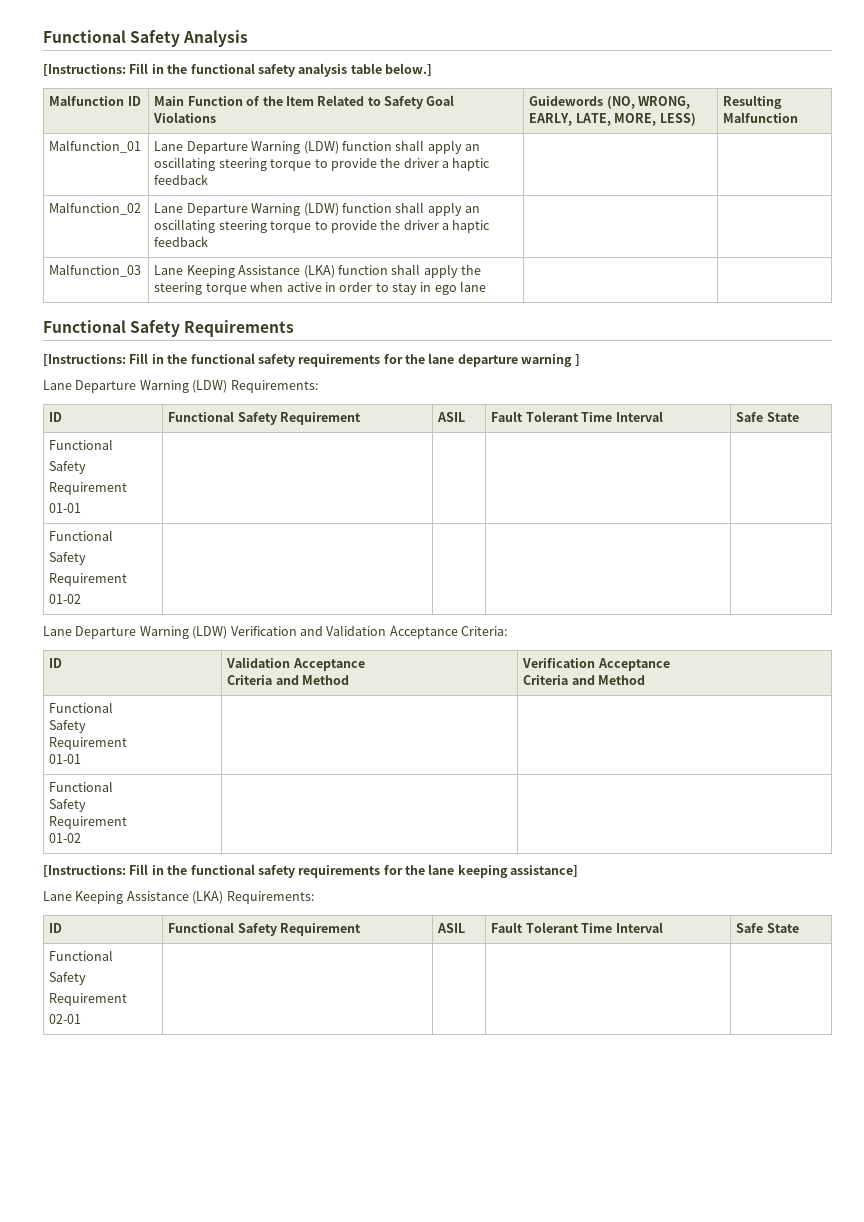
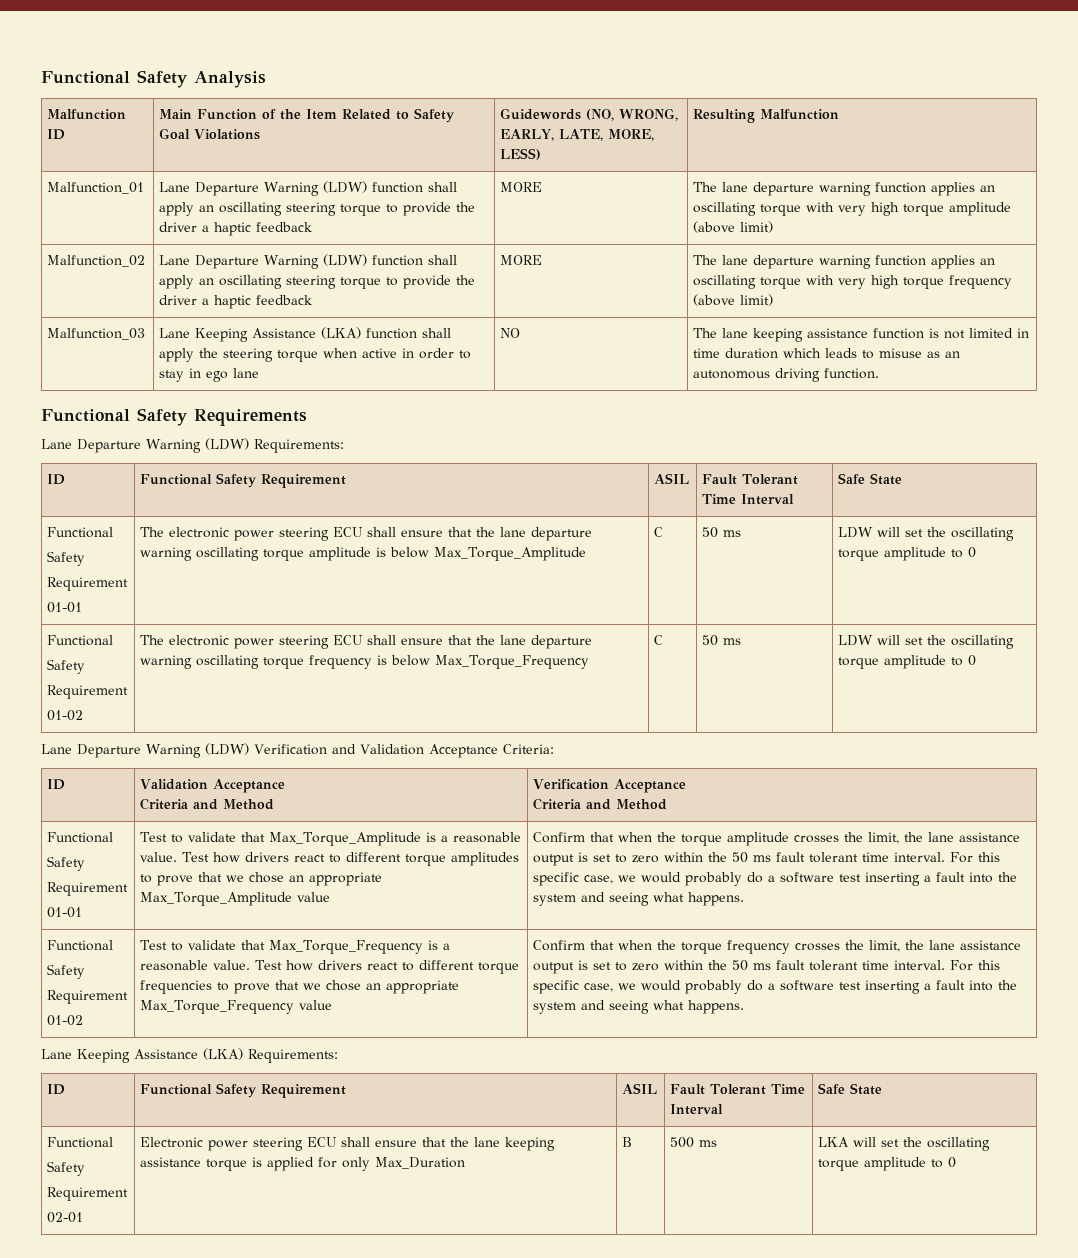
[43,63,432,77] // [Instructions: Fill in the functional safety analysis table below.] -> (266, 79) none
(209, 179) | -> [500,182,543,192] [693,182,996,196] [693,202,1012,216] [693,221,774,233] MORE | The lane departure warning function applies an oscillating torque with very high torque amplitude (above limit)
(209, 241) | -> [500,255,543,265] [693,255,996,269] [693,275,1013,289] [693,294,774,306] MORE | The lane departure warning function applies an oscillating torque with very high torque frequency (above limit)
[43,320,295,337] [43,353,580,367] | // Functional Safety Requirements // [Instructions: Fill in the functional safety requirements for the lane departure warning ] -> [500,328,521,338] [693,328,1030,342] [693,348,961,359] [693,368,880,382] [41,408,307,426] NO | The lane keeping assistance function is not limited in time duration which leads to misuse as an autonomous driving function. // Functional Safety Requirements
[49,530,114,541] [49,552,87,565] [49,573,128,586] [49,594,82,604] | | | // Functional // Safety // Requirement // 01-02 | | | | -> [140,527,593,541] [140,547,587,561] [654,527,664,537] [702,527,742,538] [838,527,1015,541] [838,547,977,561] [47,635,114,646] [47,659,86,674] [47,685,129,699] [47,710,84,721] [140,635,593,649] [140,655,590,669] [654,635,664,645] [702,635,742,646] [838,635,1015,649] [838,655,977,669] The electronic power steering ECU shall ensure that the lane departure warning oscillating torque amplitude is below Max_Torque_Amplitude | C | 50 ms | LDW will set the oscillating torque amplitude to 0 // Functional // Safety // Requirement // 01-02 | The electronic power steering ECU shall ensure that the lane departure warning oscillating torque frequency is below Max_Torque_Frequency | C | 50 ms | LDW will set the oscillating torque amplitude to 0
[49,781,114,792] [49,799,87,812] [49,816,128,829] [49,833,82,843] [43,864,579,878] | // Functional // Safety // Requirement // 01-02 | | // [Instructions: Fill in the functional safety requirements for the lane keeping assistance] -> [140,832,522,846] [140,852,520,866] [140,872,383,886] [140,892,331,906] [533,832,1021,846] [533,852,1001,866] [533,872,1018,886] [533,892,745,906] [47,940,114,951] [47,964,86,979] [47,990,129,1004] [47,1015,84,1026] [140,940,451,954] [140,960,520,974] [140,980,460,994] [140,1000,333,1014] [533,940,1022,954] [533,960,1001,974] [533,980,1018,994] [533,1000,745,1014] Test to validate that Max_Torque_Amplitude is a reasonable value. Test how drivers react to different torque amplitudes to prove that we chose an appropriate Max_Torque_Amplitude value | Confirm that when the torque amplitude crosses the limit, the lane assistance output is set to zero within the 50 ms fault tolerant time interval. For this specific case, we would probably do a software test inserting a fault into the system and seeing what happens. // Functional // Safety // Requirement // 01-02 | Test to validate that Max_Torque_Frequency is a reasonable value. Test how drivers react to different torque frequencies to prove that we chose an appropriate Max_Torque_Frequency value | Confirm that when the torque frequency crosses the limit, the lane assistance output is set to zero within the 50 ms fault tolerant time interval. For this specific case, we would probably do a software test inserting a fault into the system and seeing what happens.
(82, 1019) | | | -> [140,1137,556,1151] [140,1157,466,1171] [622,1137,633,1147] [670,1137,718,1148] [818,1137,991,1151] [818,1157,957,1171] Electronic power steering ECU shall ensure that the lane keeping assistance torque is applied for only Max_Duration | B | 500 ms | LKA will set the oscillating torque amplitude to 0

